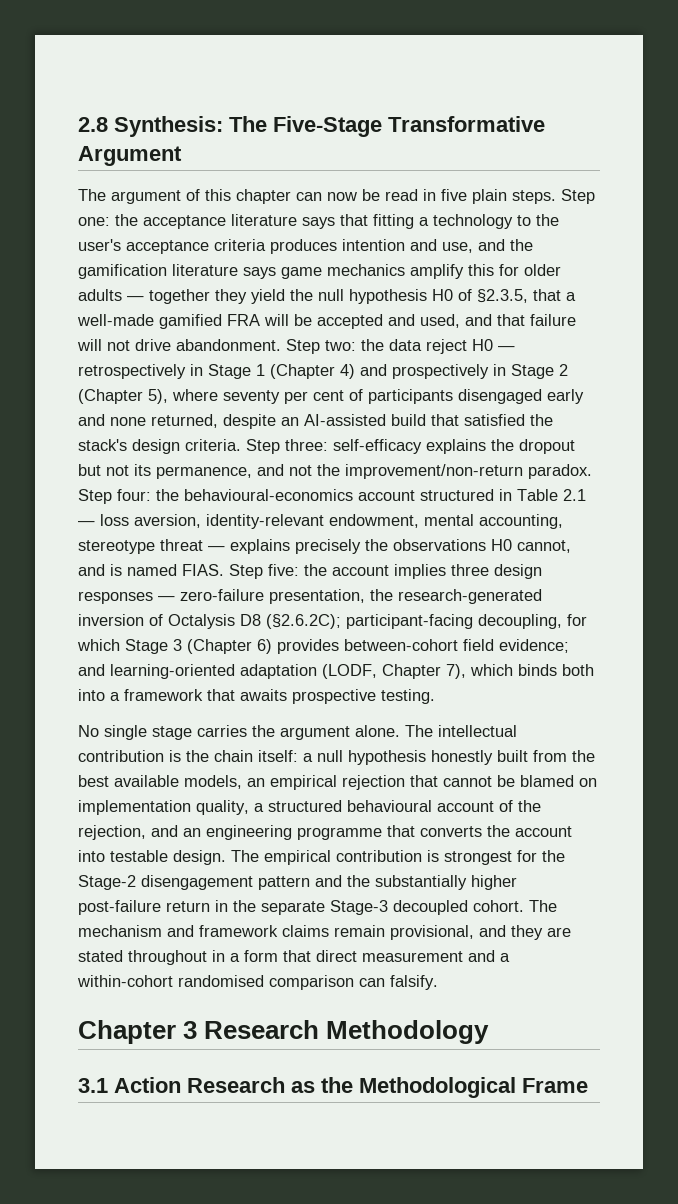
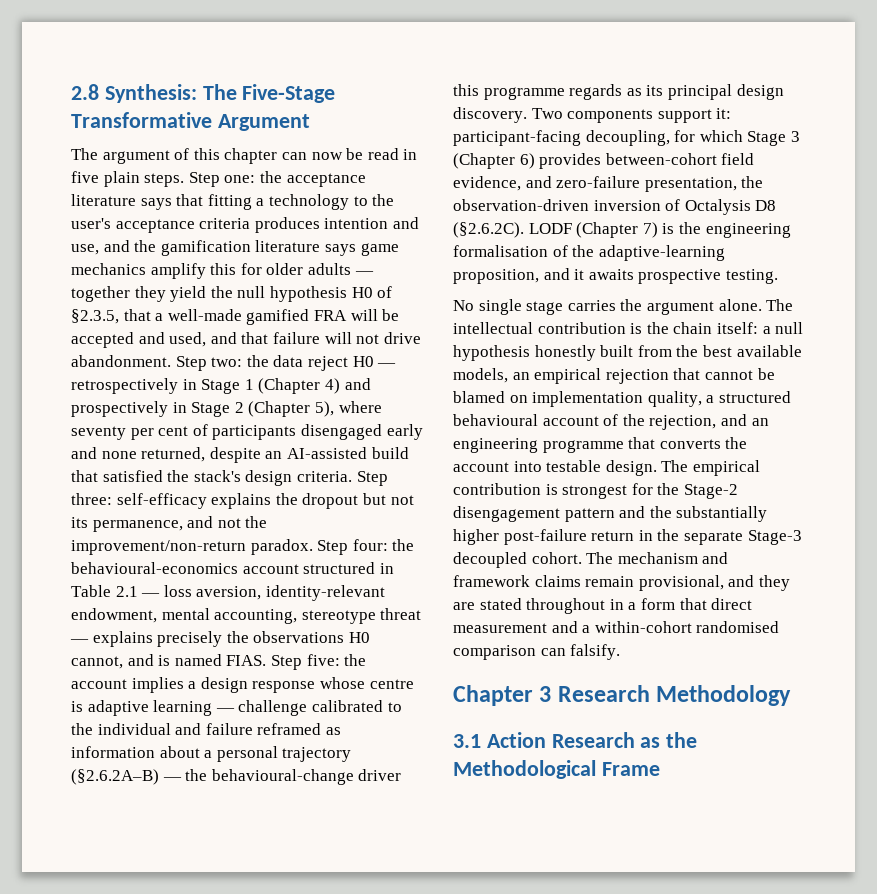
[451,564,542,579] [78,589,542,604] [78,614,341,629] three design responses — zero-failure presentation, the research-generated inversion of Octalysis D8 (§2.6.2C); -> [188,677,414,693] [71,700,402,716] [71,723,341,735] [71,746,352,762] [71,769,402,785] [453,84,784,100] [453,107,732,123] a design response whose centre is adaptive learning — challenge calibrated to the individual and failure reframed as information about a personal trajectory (§2.6.2A–B) — the behavioural-change driver this programme regards as its principal design discovery. Two components support it:
[499,639,569,653] [78,664,594,679] [78,689,235,701] evidence; and learning-oriented adaptation (LODF, Chapter 7), which binds both into a framework that -> [453,176,764,192] [453,199,777,215] [453,222,791,238] [453,245,725,261] [453,268,585,284] evidence, and zero-failure presentation, the observation-driven inversion of Octalysis D8 (§2.6.2C). LODF (Chapter 7) is the engineering formalisation of the adaptive-learning proposition, and it

